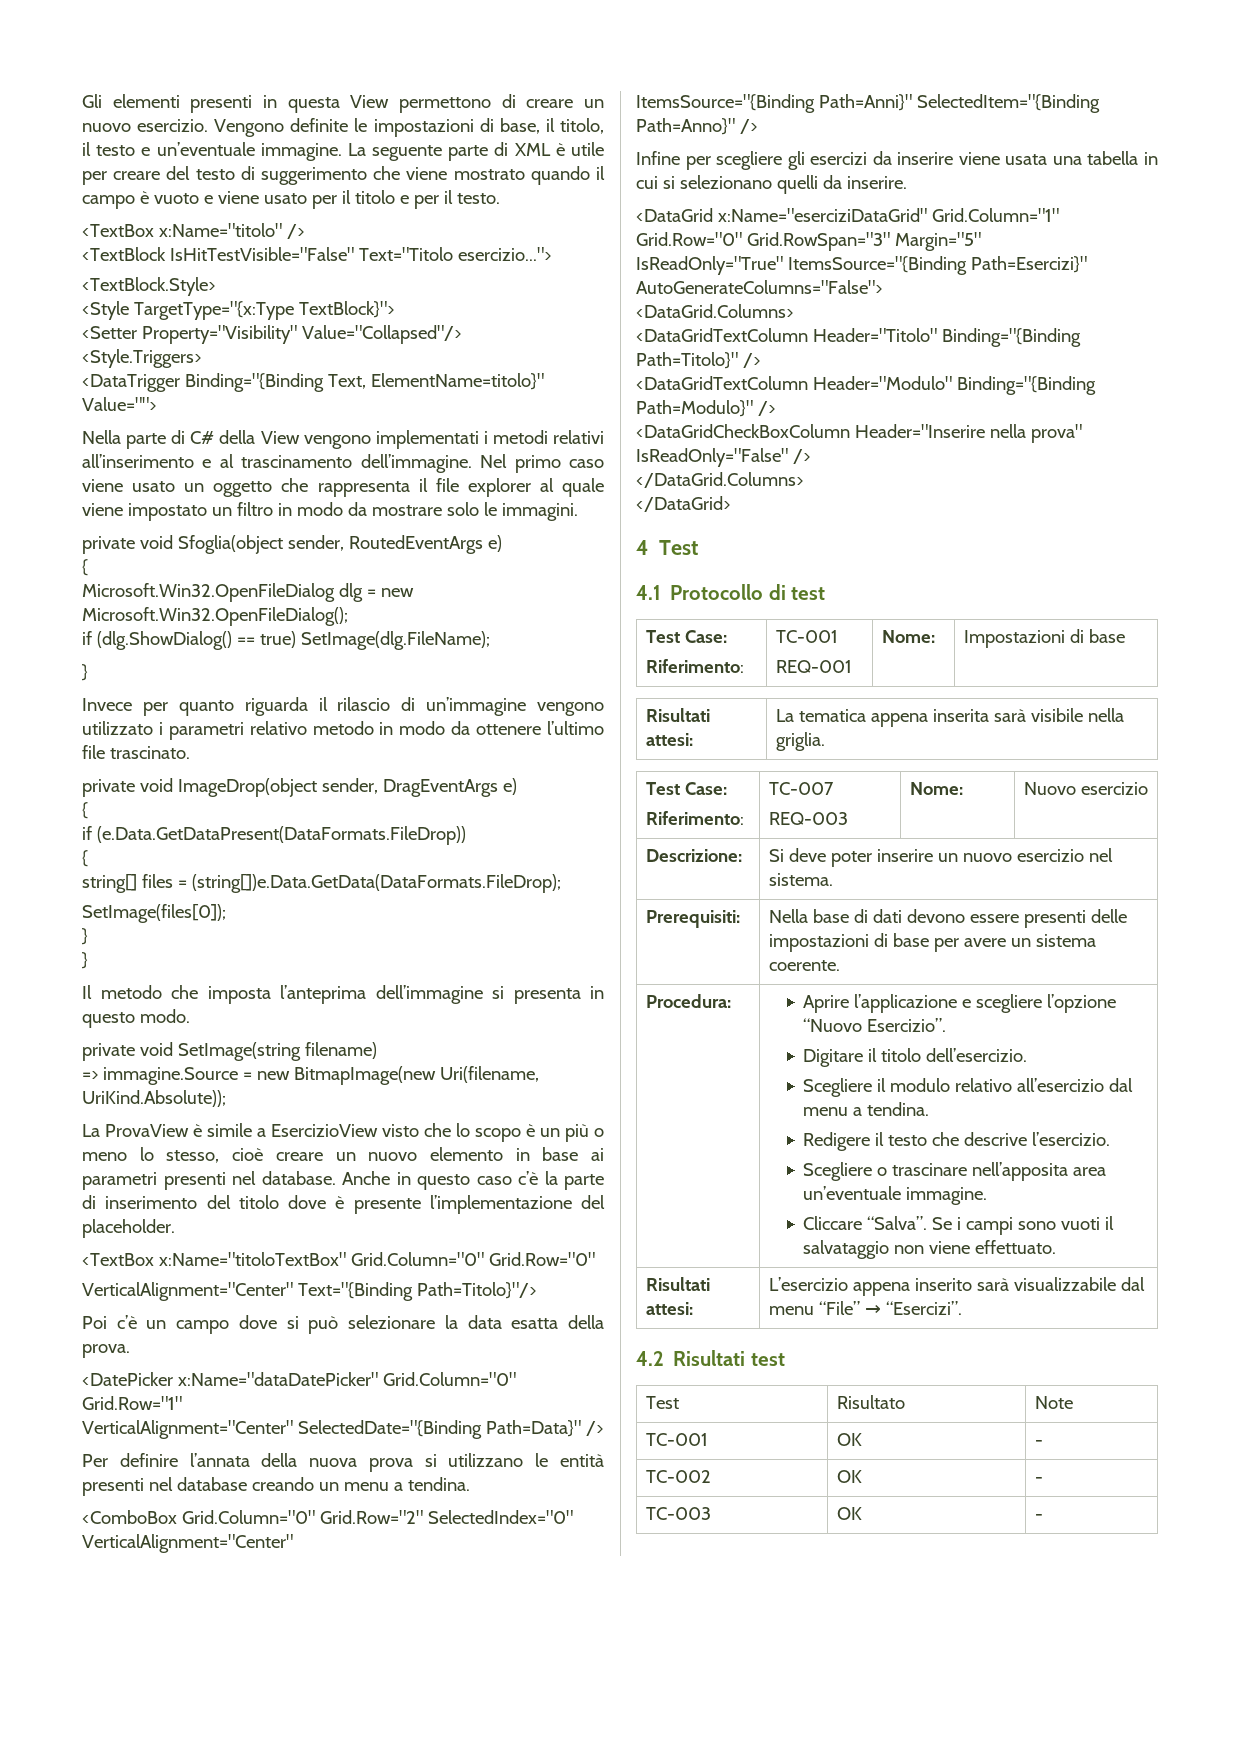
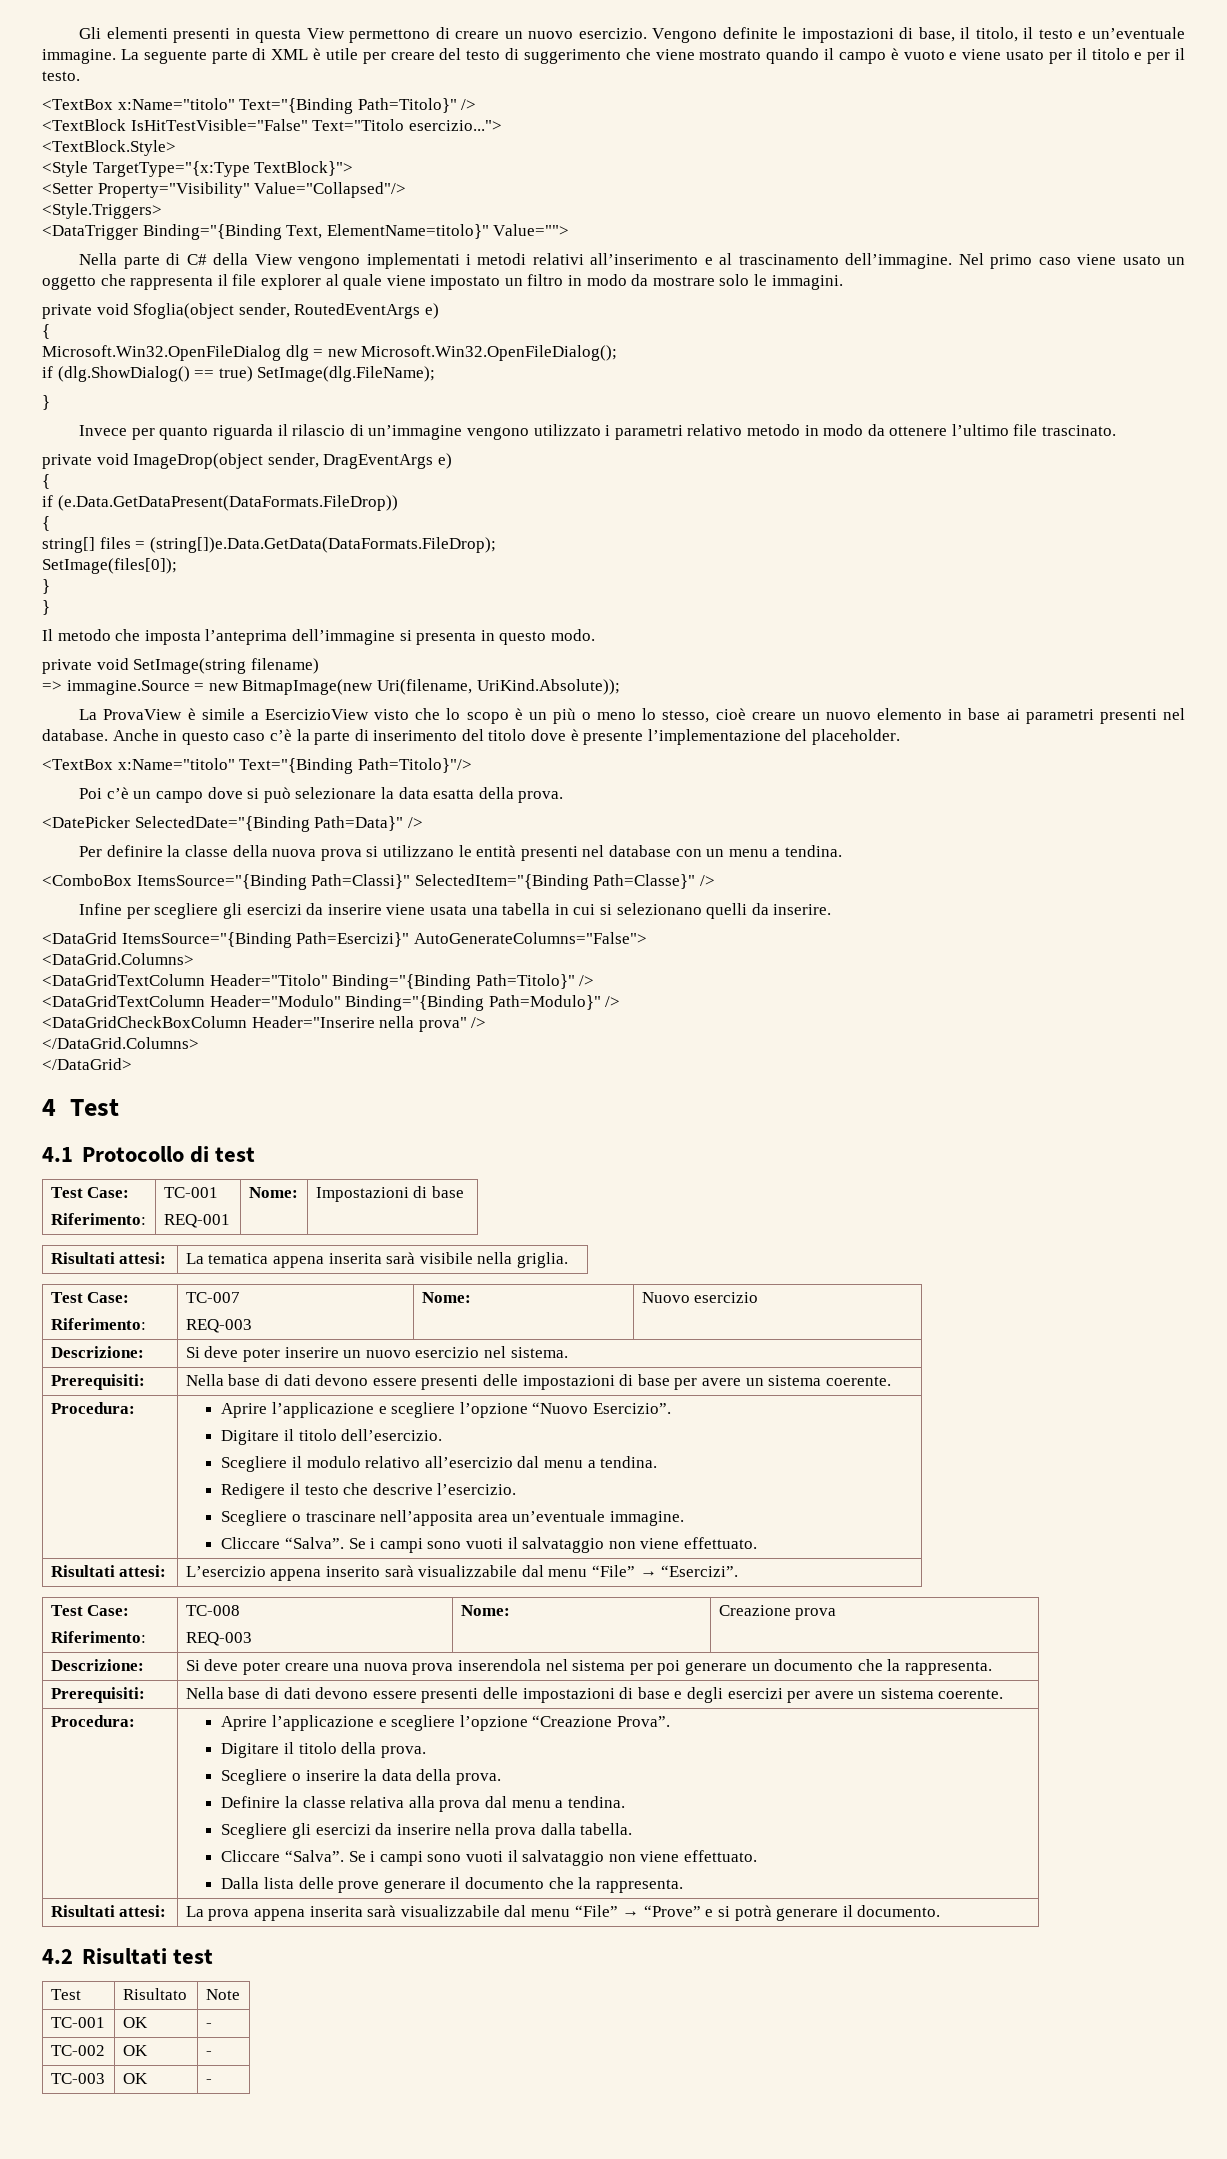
(282, 230) none -> [239,98,457,114] Text="{Binding Path=Titolo}"
[158,1252,595,1266] [82,1282,293,1301] x:Name="titoloTextBox" Grid.Column="0" Grid.Row="0" // VerticalAlignment="Center" -> [117,758,235,770] x:Name="titolo"
[177,1372,516,1386] [82,1396,182,1410] [82,1420,293,1439] x:Name="dataDatePicker" Grid.Column="0" Grid.Row="1" // VerticalAlignment="Center" -> (130, 822) none
[189,1453,250,1467] l’annata -> [167,845,229,857] la classe
[251,1477,314,1491] creando -> [675,849,702,857] con
[181,1510,573,1524] [82,1534,293,1553] [636,94,1100,113] [636,118,735,135] Grid.Column="0" Grid.Row="2" SelectedIndex="0" VerticalAlignment="Center" // ItemsSource="{Binding Path=Anni}" SelectedItem="{Binding Path=Anno}" -> [136,874,696,890] ItemsSource="{Binding Path=Classi}" SelectedItem="{Binding Path=Classe}"
[717,208,1059,222] [636,232,981,251] [636,256,783,275] x:Name="eserciziDataGrid" Grid.Column="1" Grid.Row="0" Grid.RowSpan="3" Margin="5" // IsReadOnly="True" -> (117, 938) none
[636,448,788,467] IsReadOnly="False" -> (467, 1024) none
(962, 1308) none -> [50,1605,130,1616] [50,1631,146,1643] [185,1605,240,1616] [185,1632,252,1646] [460,1605,510,1616] [718,1605,837,1620] [50,1659,144,1671] [185,1659,992,1675] [50,1687,145,1703] [185,1687,1004,1703] [50,1715,135,1727] [221,1715,671,1731] [221,1742,426,1758] [221,1769,502,1785] [221,1796,625,1812] [221,1823,633,1839] [221,1850,757,1866] [221,1877,683,1893] [50,1905,167,1917] [185,1905,941,1921] // Test Case: // Riferimento: | TC-008 // REQ-003 | Nome: | Creazione prova // Descrizione: | Si deve poter creare una nuova prova inserendola nel sistema per poi generare un documento che la rappresenta. // Prerequisiti: | Nella base di dati devono essere presenti delle impostazioni di base e degli esercizi per avere un sistema coerente. // Procedura: | Aprire l’applicazione e scegliere l’opzione “Creazione Prova”. // Digitare il titolo della prova. // Scegliere o inserire la data della prova. // Definire la classe relativa alla prova dal menu a tendina. // Scegliere gli esercizi da inserire nella prova dalla tabella. // Cliccare “Salva”. Se i campi sono vuoti il salvataggio non viene effettuato. // Dalla lista delle prove generare il documento che la rappresenta. // Risultati attesi: | La prova appena inserita sarà visualizzabile dal menu “File” → “Prove” e si potrà generare il documento.

